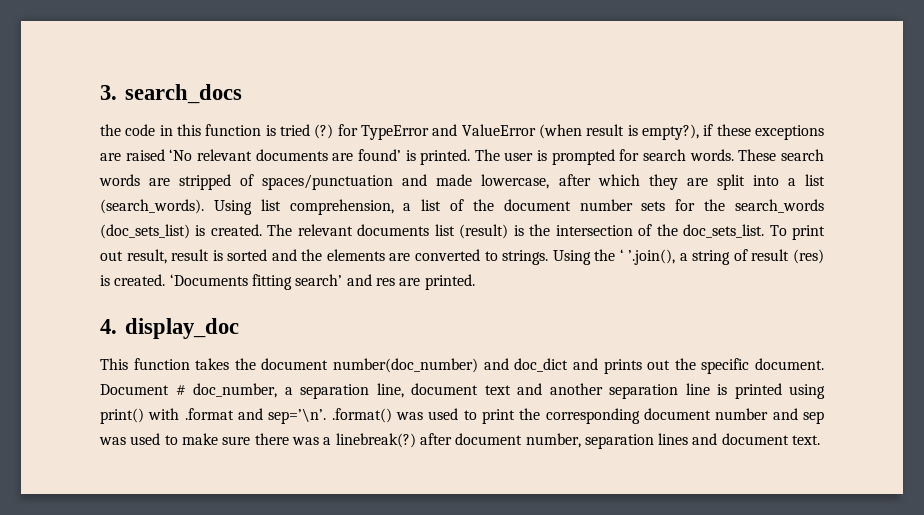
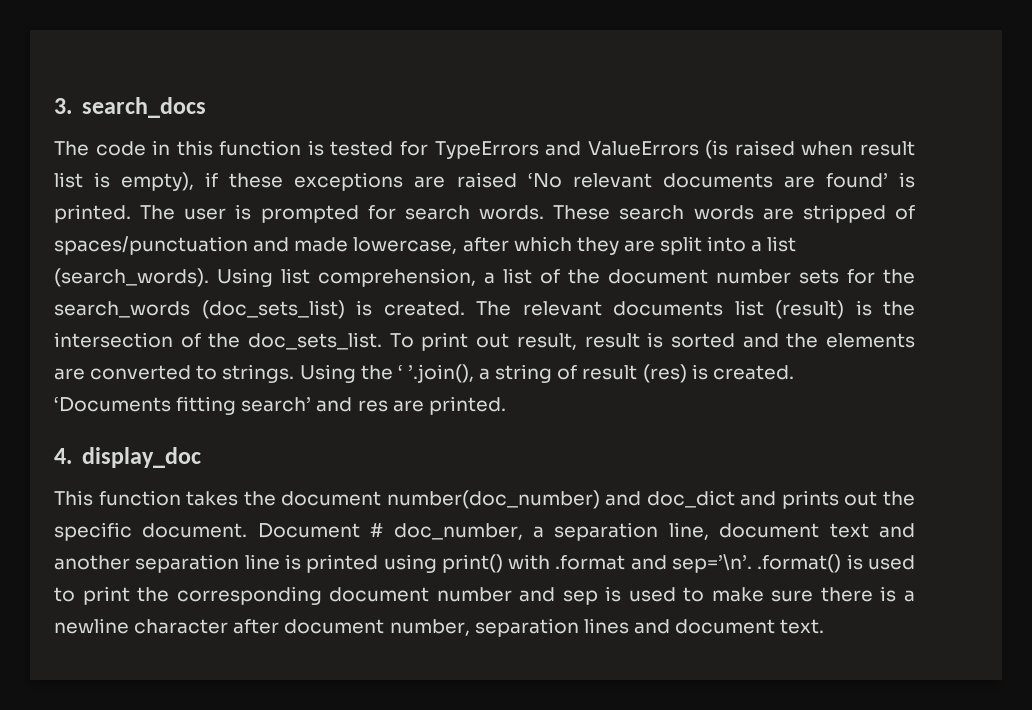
[100,124,121,136] the -> [54,141,89,156] The
[280,124,699,140] tried (?) for TypeError and ValueError (when result is empty?), -> [330,140,915,159] [54,172,195,191] tested for TypeErrors and ValueErrors (is raised when result list is empty),
[396,412,424,420] was -> [846,554,863,570] is
[99,437,126,445] was -> [605,586,622,602] is
[291,433,416,448] was a linebreak(?) -> [880,586,915,602] [54,618,229,634] is a newline character

